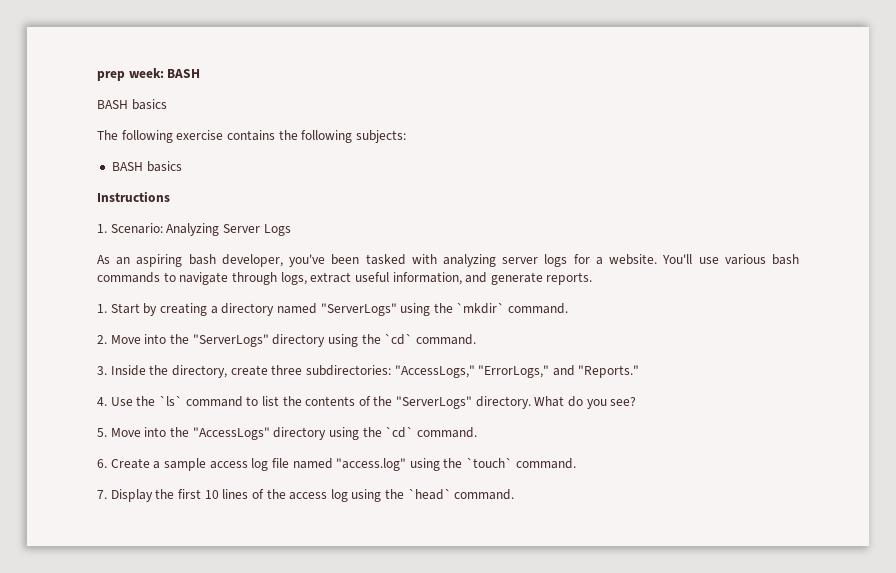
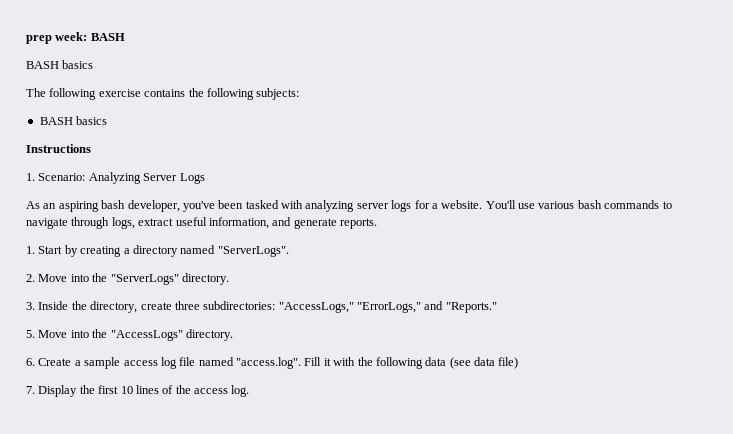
[320,303,569,316] "ServerLogs" using the `mkdir` command. -> [217,246,289,257] "ServerLogs".
[272,334,476,347] directory using the `cd` command. -> [181,273,229,285] directory.
[97,396,637,409] // 4. Use the `ls` command to list the contents of the "ServerLogs" directory. What do you see? -> (497, 307) none
[273,427,477,440] directory using the `cd` command. -> [185,329,233,341] directory.
[336,458,576,471] "access.log" using the `touch` command. -> [236,357,519,369] "access.log". Fill it with the following data (see data file)
[330,489,515,502] log using the `head` command. -> [231,385,250,397] log.

